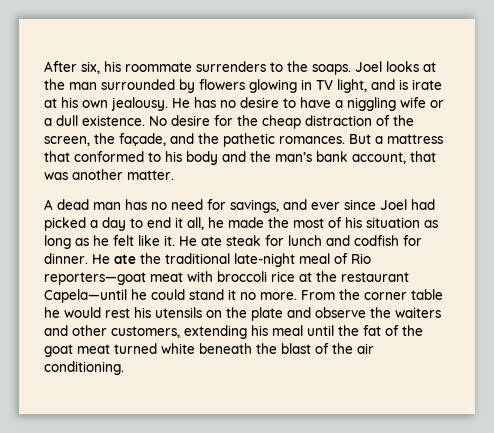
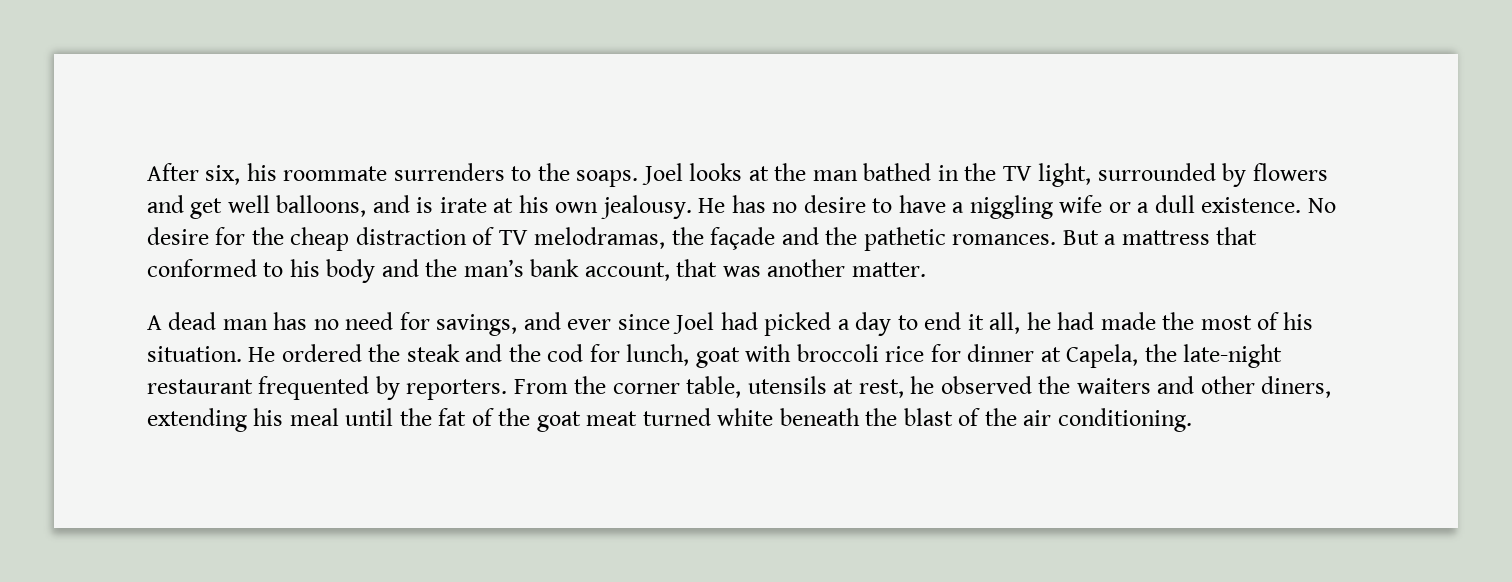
[101,79,367,93] surrounded by flowers glowing in TV light, -> [863,163,1328,187] [147,195,367,219] bathed in the TV light, surrounded by flowers and get well balloons,
[393,115,414,126] [44,133,166,146] the screen, the façade, -> [498,227,776,250] TV melodramas, the façade
(224, 222) none -> [1057,312,1095,330] had
[366,217,438,228] [44,235,422,249] [44,253,371,267] [44,271,409,285] [44,289,443,303] [44,307,366,321] situation as long as he felt like it. He ate steak for lunch and codfish for dinner. He ate the traditional late-night meal of Rio reporters—goat meat with broccoli rice at the restaurant Capela—until he could stand it no more. From the corner table he would rest his utensils on the plate and observe -> [147,344,1283,368] [147,376,1032,400] situation. He ordered the steak and the cod for lunch, goat with broccoli rice for dinner at Capela, the late-night restaurant frequented by reporters. From the corner table, utensils at rest, he observed
[111,326,180,338] customers, -> [1261,376,1332,398] diners,

